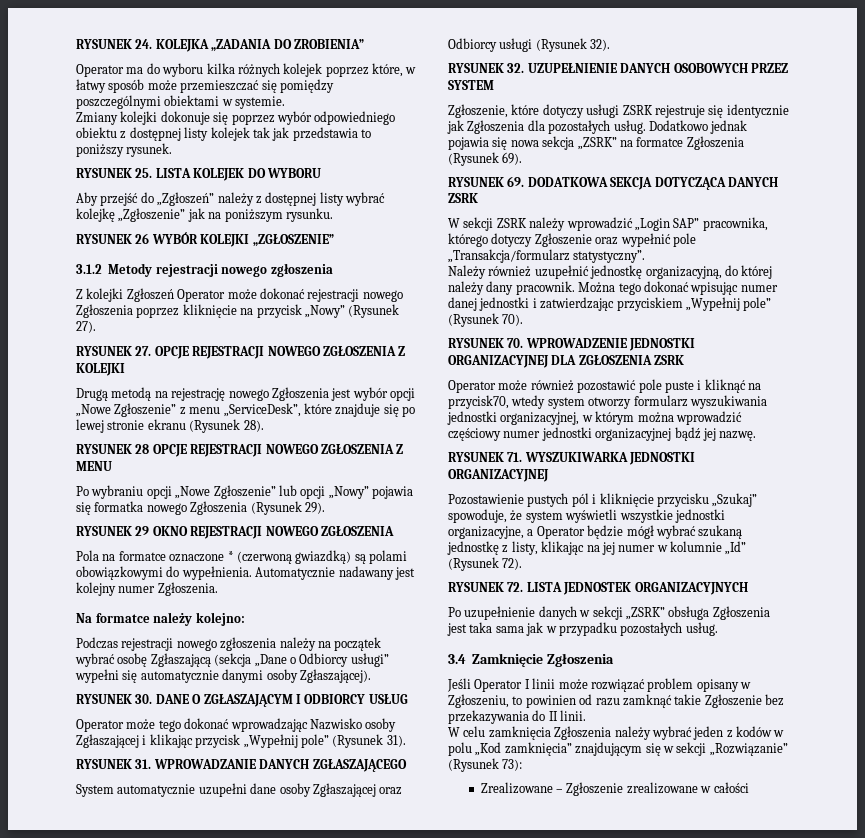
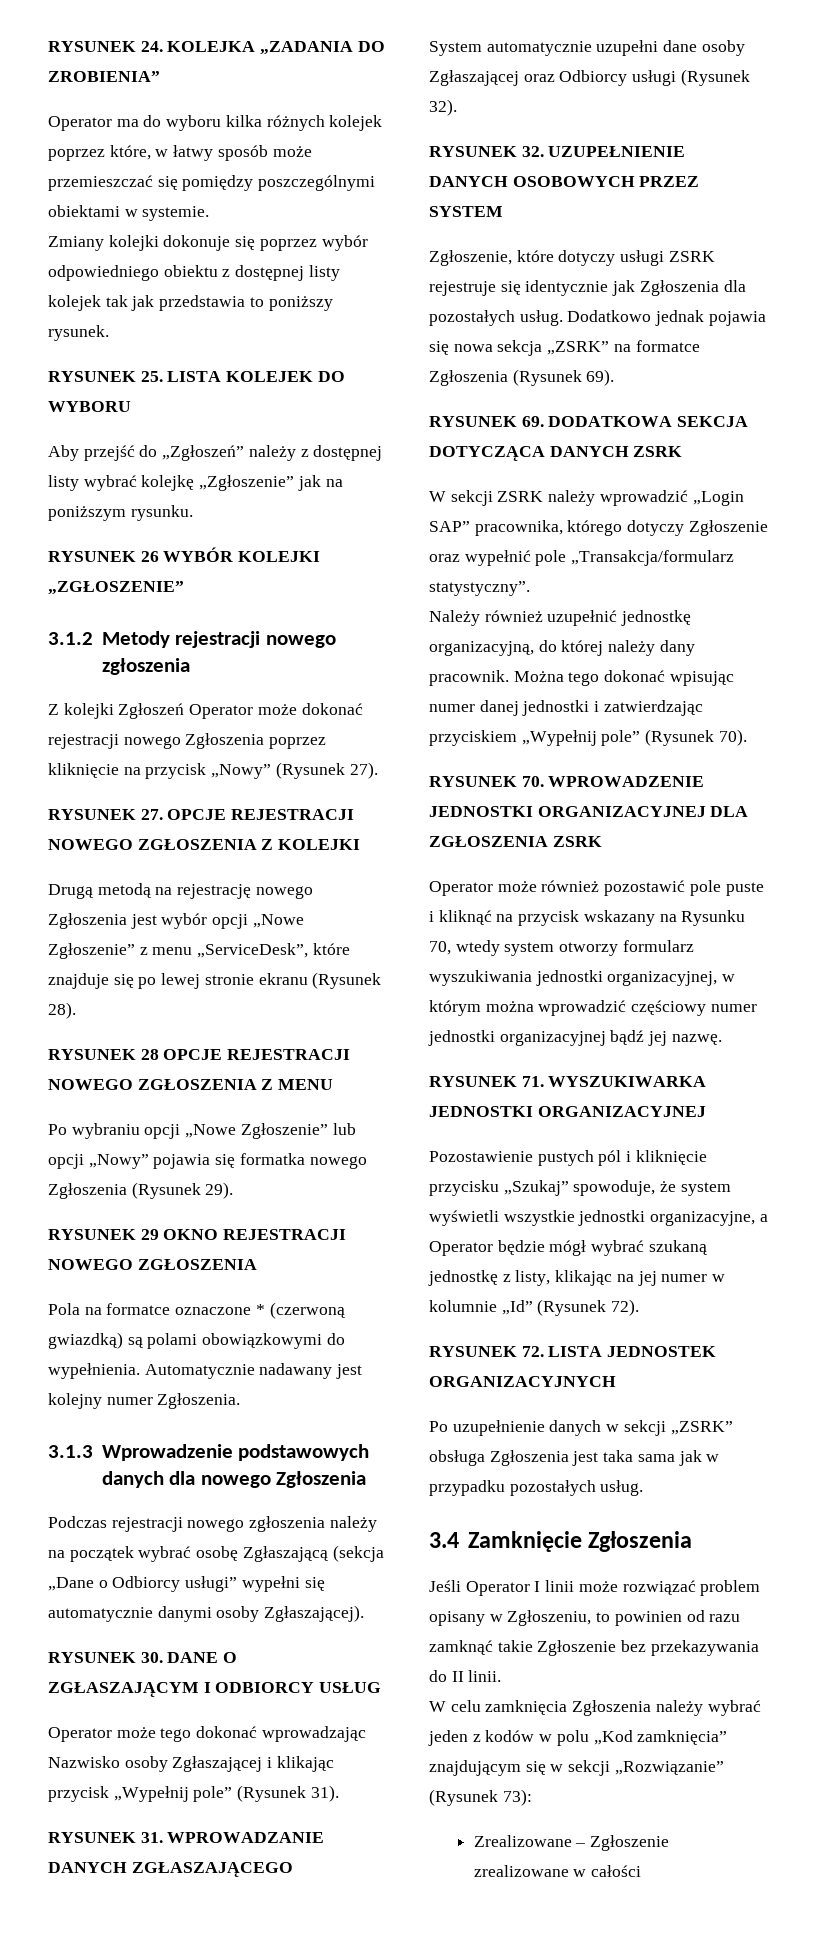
[76,612,245,626] Na formatce należy kolejno: -> [48,1444,370,1461] [101,1471,367,1488] 3.1.3 Wprowadzenie podstawowych danych dla nowego Zgłoszenia
[448,395,509,409] przycisk70, -> [518,910,746,926] [429,941,451,955] przycisk wskazany na Rysunku 70,

